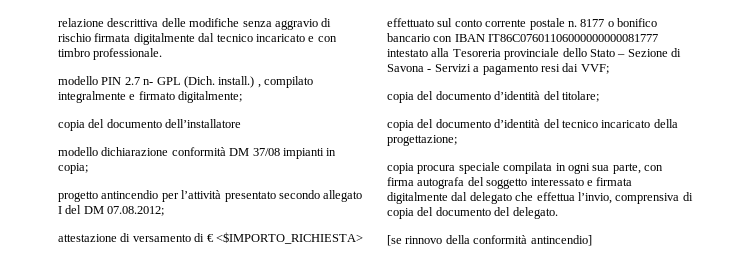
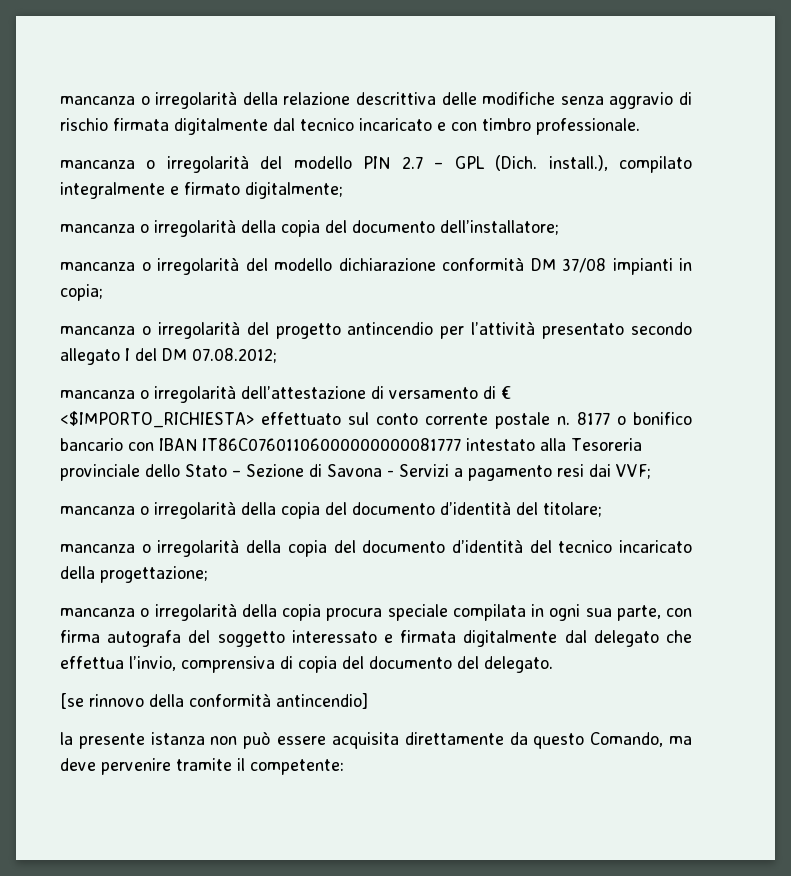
(58, 22) none -> [60,91,278,109] mancanza o irregolarità della
(163, 54) none -> [60,155,283,173] mancanza o irregolarità del
[143,79,154,85] n- -> [434,162,444,169] –
[218,76,261,88] install.) , -> [548,155,608,171] install.),
[58,119,242,131] copia del documento dell’installatore // -> [60,219,559,237] [60,257,268,275] mancanza o irregolarità della copia del documento dell’installatore; // mancanza o irregolarità del
(88, 168) none -> [60,321,269,339] mancanza o irregolarità del
[58,234,117,242] attestazione -> [60,385,366,403] mancanza o irregolarità dell’attestazione
(609, 69) none -> [60,501,276,519] mancanza o irregolarità della
(599, 96) none -> [60,539,282,557] mancanza o irregolarità della
(457, 140) none -> [60,603,277,621] mancanza o irregolarità della
(592, 240) none -> [60,732,692,749] [60,758,344,775] // la presente istanza non può essere acquisita direttamente da questo Comando, ma deve pervenire tramite il competente:

